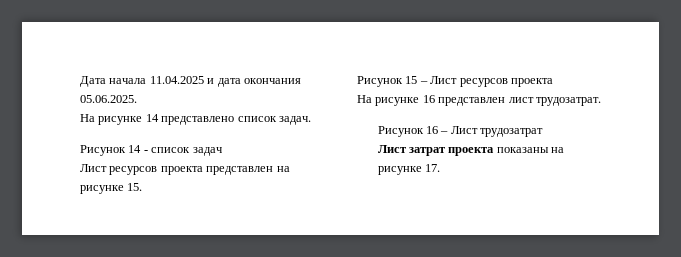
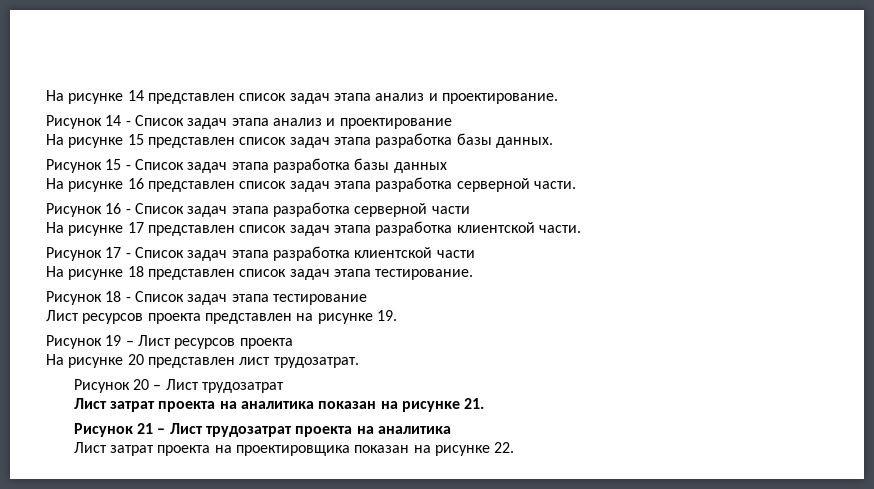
[80,76,301,87] [80,95,137,103] [80,114,311,125] [80,145,222,156] Дата начала 11.04.2025 и дата окончания 05.06.2025. // На рисунке 14 представлено список задач. // Рисунок 14 - список задач -> [46,90,558,104] [46,115,452,129] [46,133,553,148] [46,158,447,173] [46,177,576,192] [46,202,470,217] [46,221,581,236] [46,246,475,261] [46,266,474,280] [46,291,367,305] На рисунке 14 представлен список задач этапа анализ и проектирование. // Рисунок 14 - Список задач этапа анализ и проектирование // На рисунке 15 представлен список задач этапа разработка базы данных. // Рисунок 15 - Список задач этапа разработка базы данных // На рисунке 16 представлен список задач этапа разработка серверной части. // Рисунок 16 - Список задач этапа разработка серверной части // На рисунке 17 представлен список задач этапа разработка клиентской части. // Рисунок 17 - Список задач этапа разработка клиентской части // На рисунке 18 представлен список задач этапа тестирование. // Рисунок 18 - Список задач этапа тестирование
[127,183,143,191] [357,76,418,87] 15. // Рисунок 15 -> [376,310,397,321] [46,335,122,349] 19. // Рисунок 19
[422,95,435,103] 16 -> [127,354,144,365] 20
[425,126,438,134] 16 -> [133,379,150,390] 20
[496,147,565,153] [377,164,440,175] показаны на рисунке 17. -> [219,398,485,412] [73,423,452,437] [73,442,515,456] на аналитика показан на рисунке 21. // Рисунок 21 – Лист трудозатрат проекта на аналитика // Лист затрат проекта на проектировщика показан на рисунке 22.

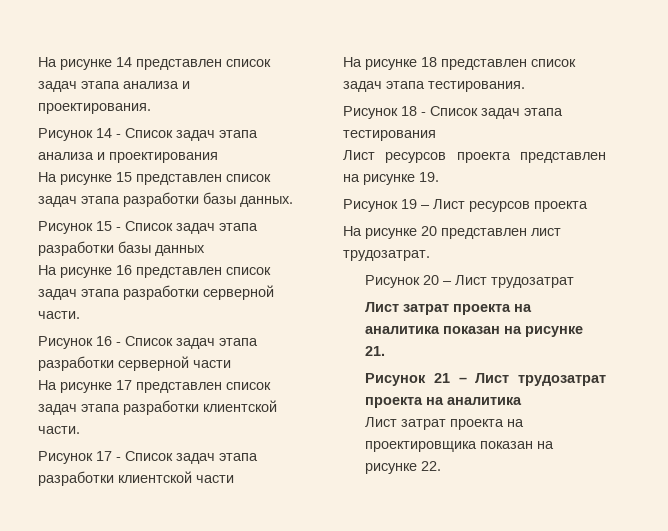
[375,93,558,104] анализ и проектирование. -> [123,81,190,89] [38,103,151,114] анализа и проектирования.
[272,118,452,129] анализ и проектирование -> [38,152,218,163] анализа и проектирования
[375,133,453,148] разработка -> [123,192,199,207] разработки
[272,158,350,173] разработка -> [38,241,114,256] разработки
[375,177,453,192] разработка -> [123,285,199,300] разработки
[272,202,350,217] разработка -> [38,356,114,371] разработки
[375,221,453,236] разработка -> [123,400,199,415] разработки
[272,246,350,261] разработка -> [38,471,114,486] разработки
[375,269,474,280] тестирование. -> [428,81,525,92] тестирования.
[272,294,367,305] тестирование -> [343,130,436,141] тестирования

